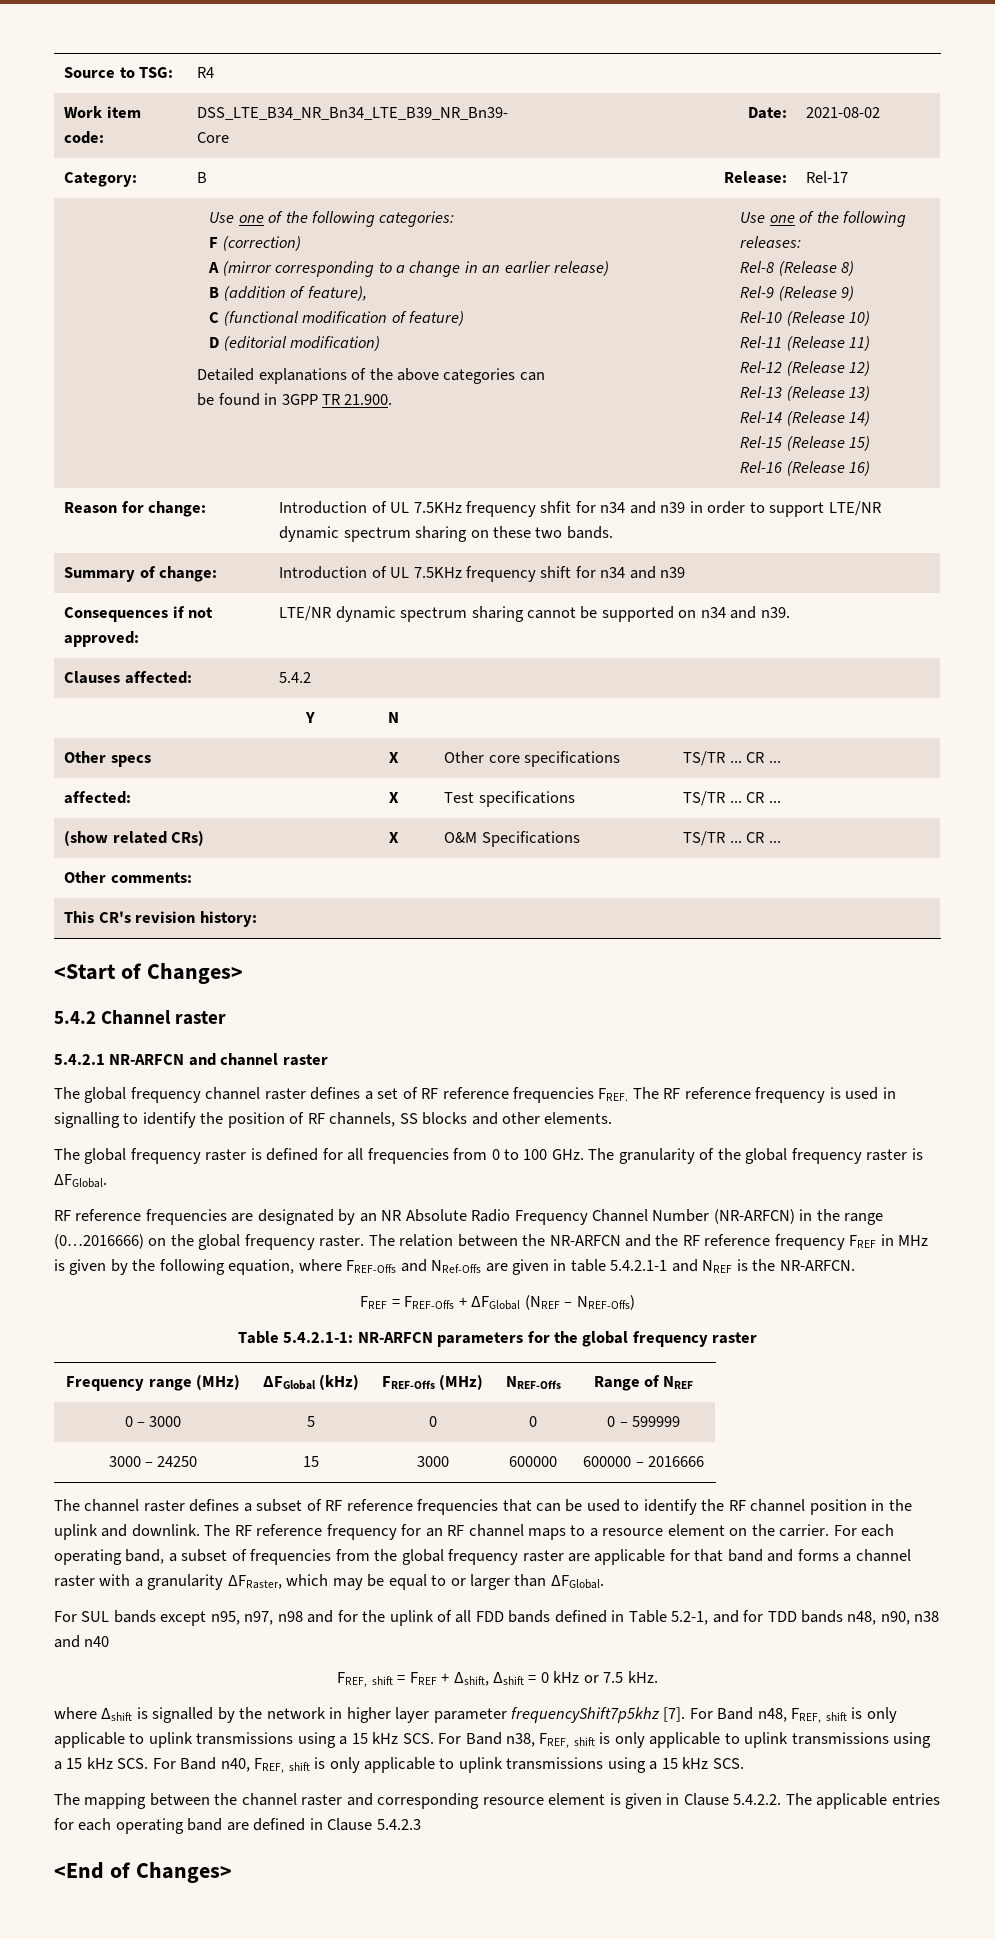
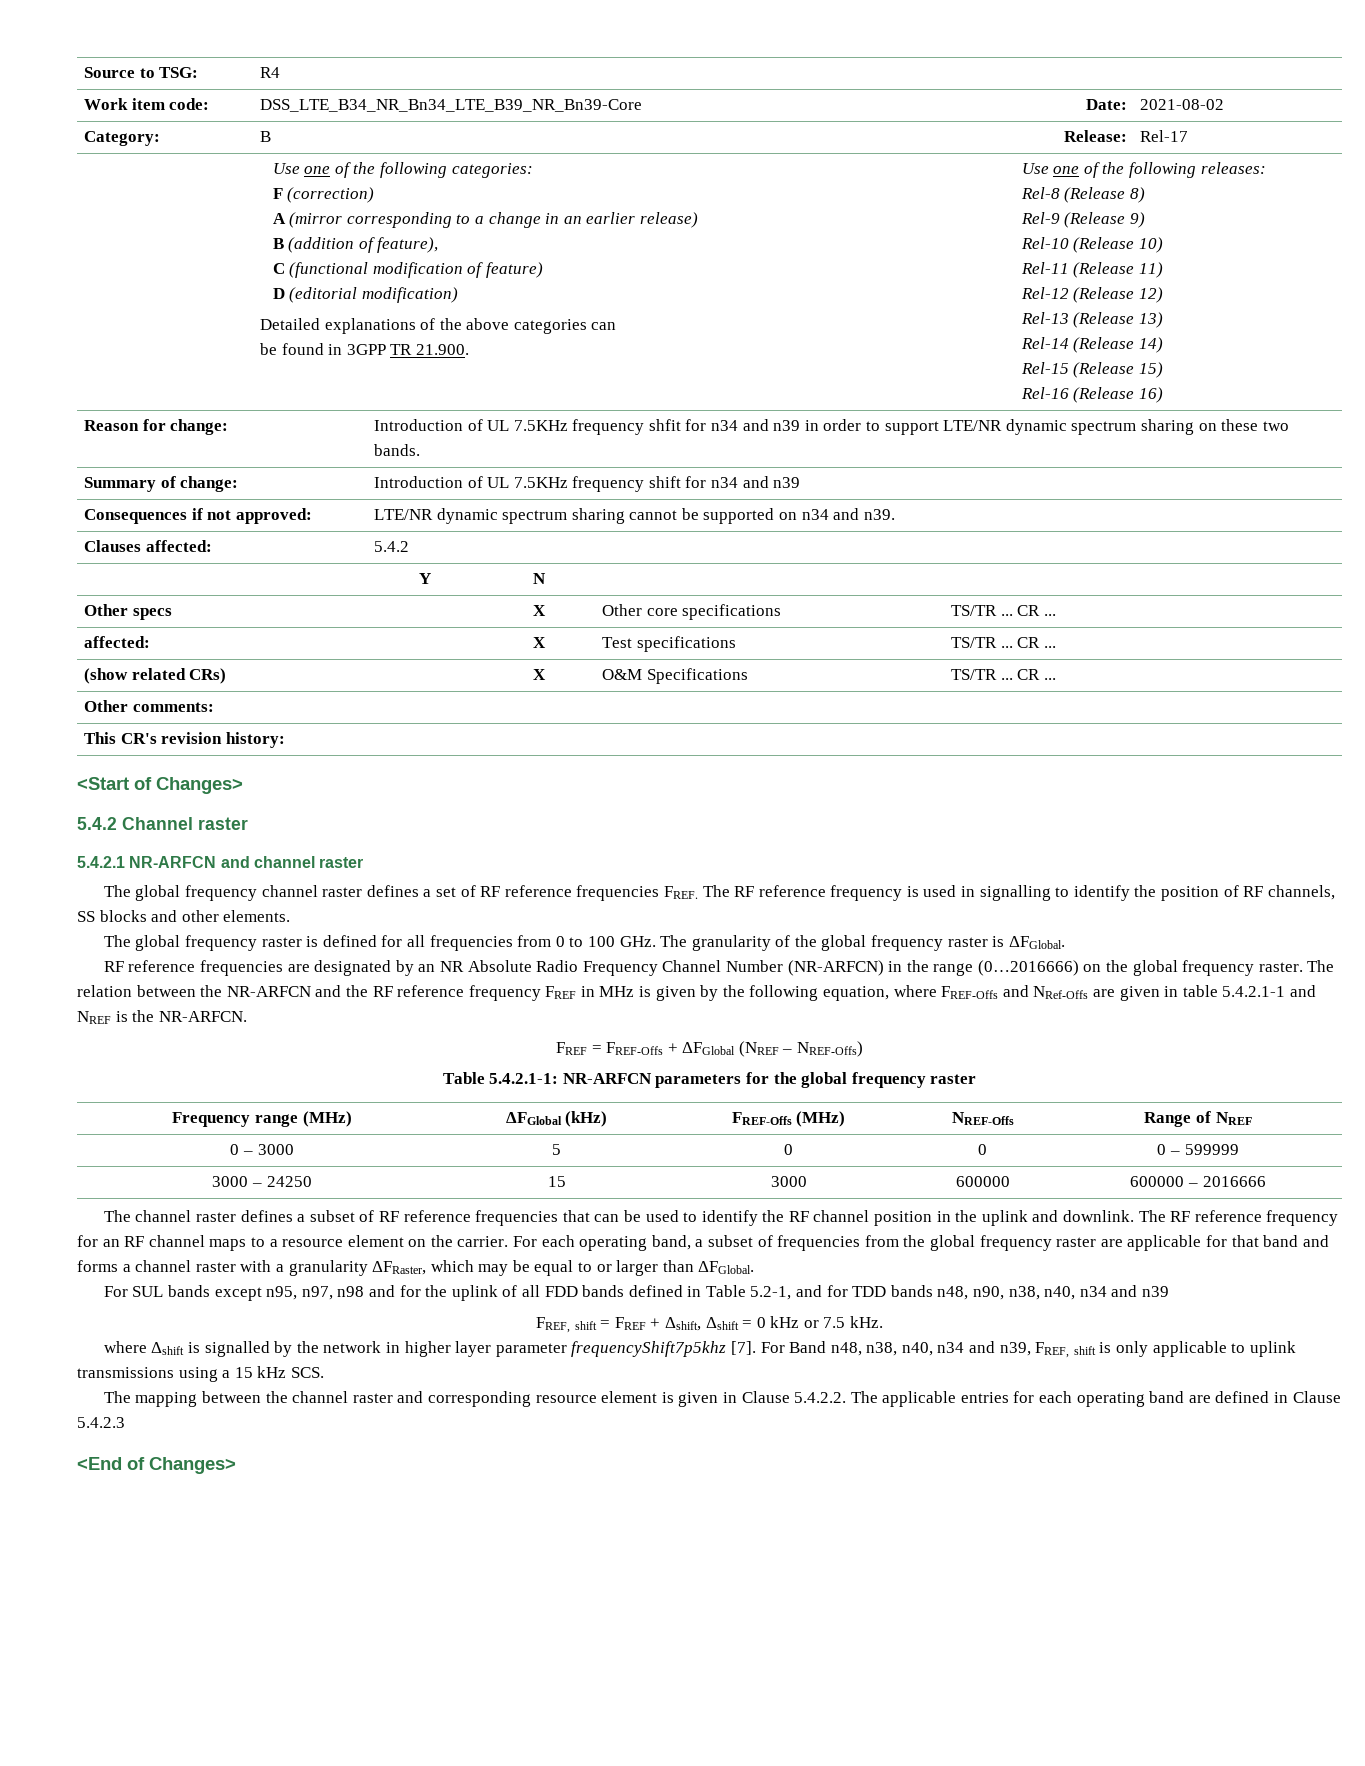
[914,1611,940,1622] [54,1635,110,1648] n38 and n40 -> [1008,1285,1169,1300] n38, n40, n34 and n39
[791,1707,897,1723] [54,1732,932,1748] [54,1757,250,1772] FREF, shift is only applicable to uplink transmissions using a 15 kHz SCS. For Band n38, FREF, shift is only applicable to uplink transmissions using a 15 kHz SCS. For Band n40, -> [866,1341,1031,1356] n38, n40, n34 and n39,

